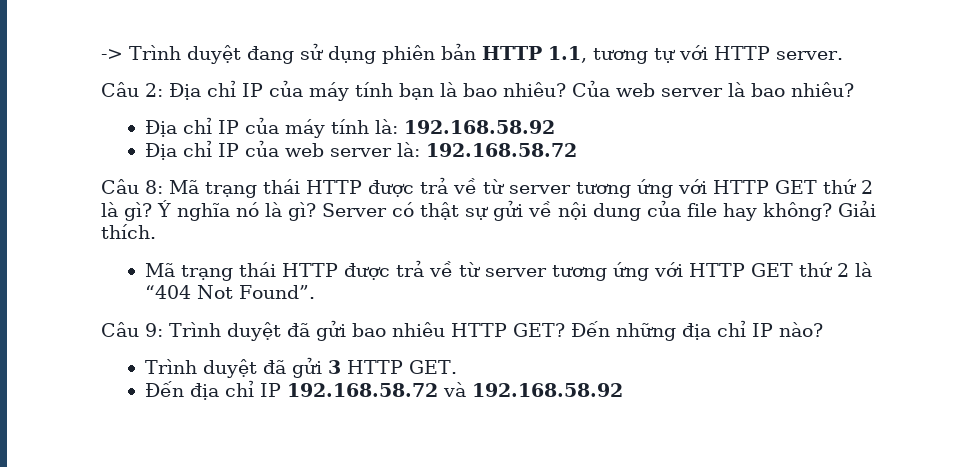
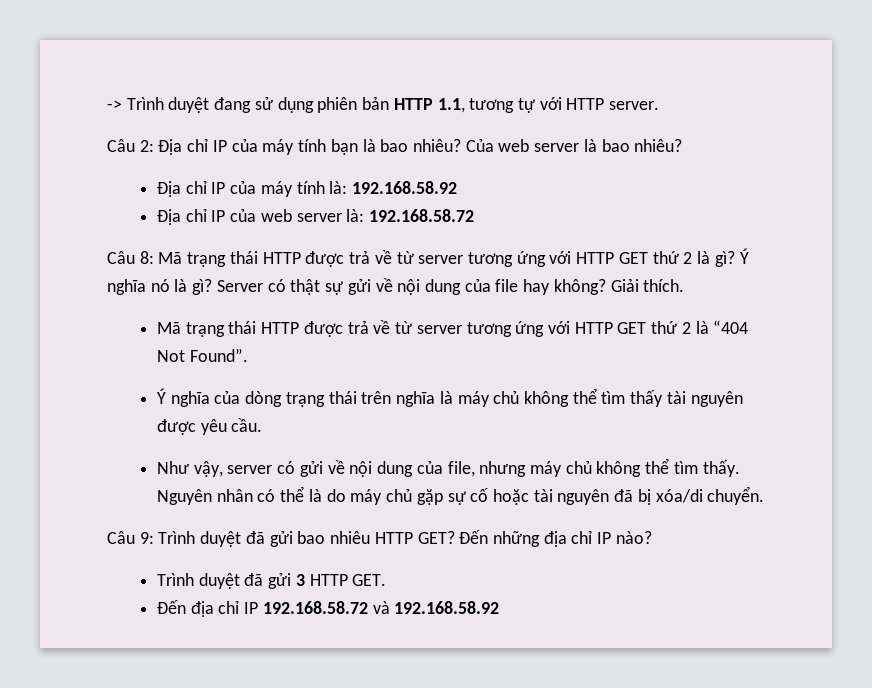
(316, 292) none -> [156,388,743,407] [156,418,263,435] [156,458,740,477] [156,486,765,505] // Ý nghĩa của dòng trạng thái trên nghĩa là máy chủ không thể tìm thấy tài nguyên được yêu cầu. // Như vậy, server có gửi về nội dung của file, nhưng máy chủ không thể tìm thấy. Nguyên nhân có thể là do máy chủ gặp sự cố hoặc tài nguyên đã bị xóa/di chuyển.

